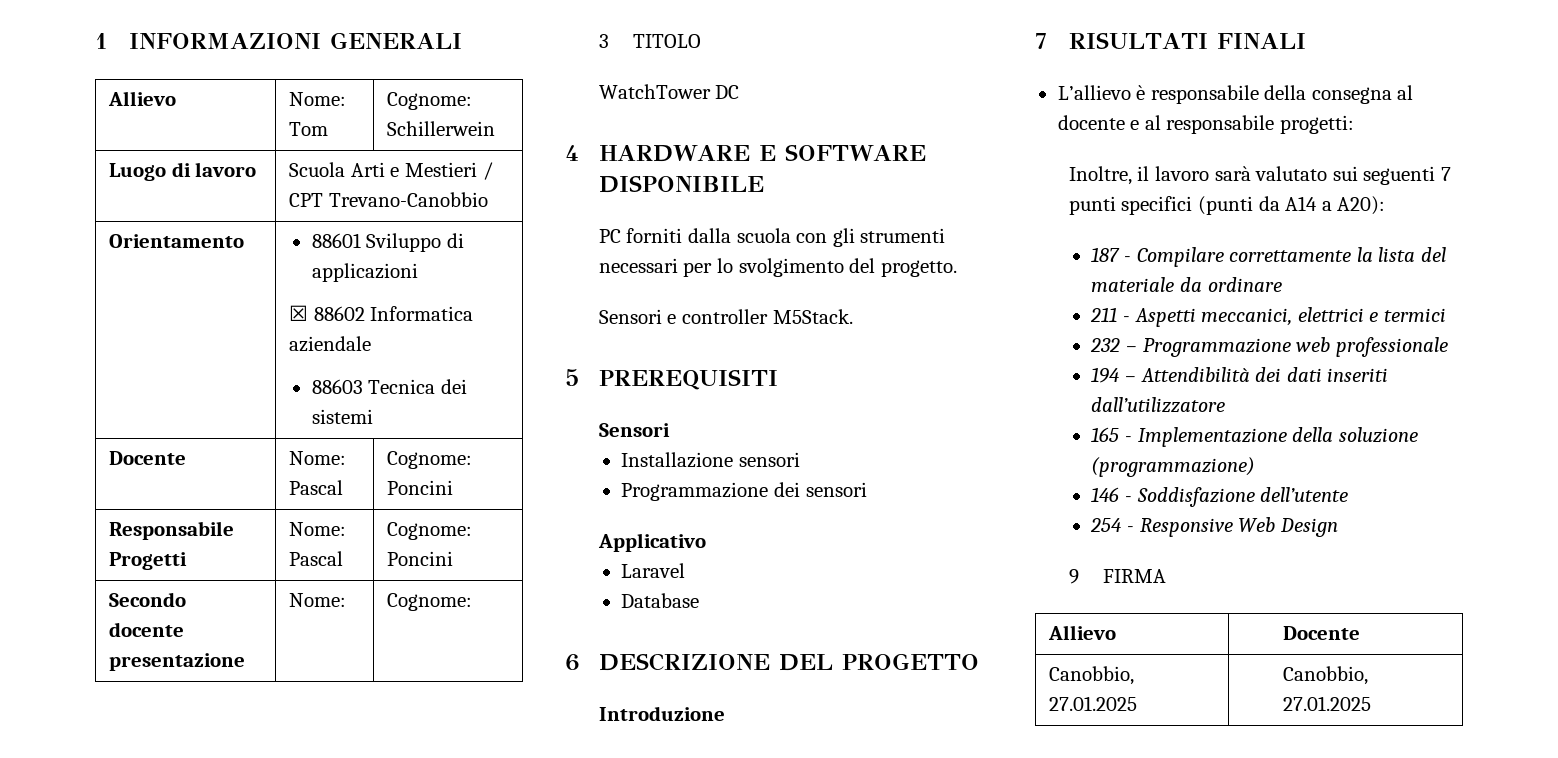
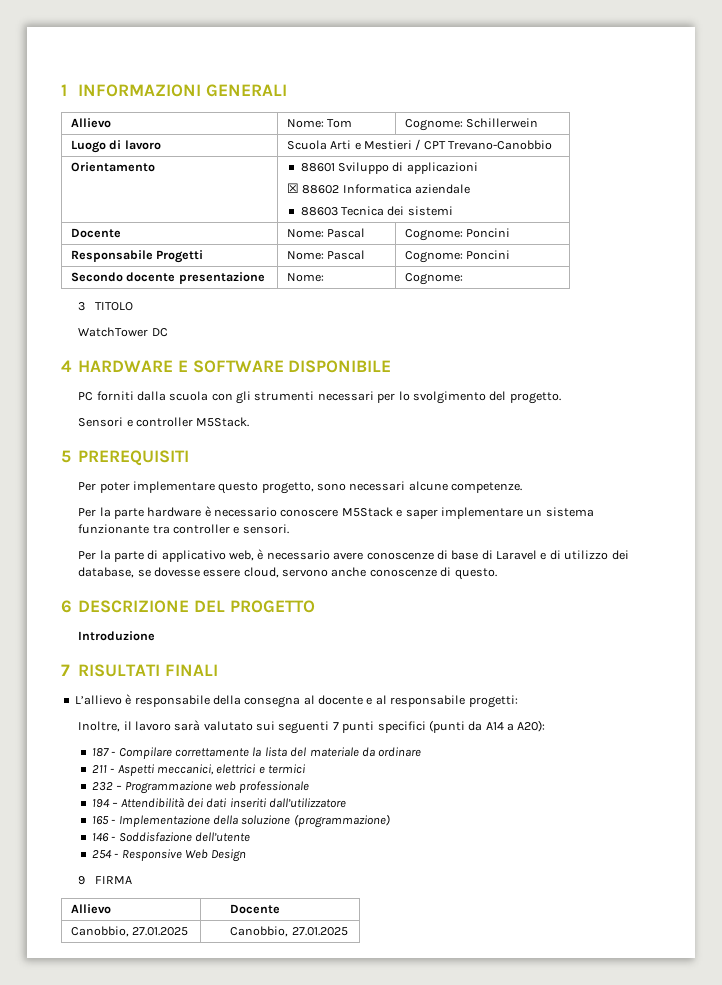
[598,423,670,437] [621,452,800,468] [621,482,867,501] [597,533,706,552] [621,563,686,578] [621,593,700,608] Sensori // Installazione sensori // Programmazione dei sensori // Applicativo // Laravel // Database -> [78,481,523,494] [78,506,594,519] [78,524,289,534] [78,549,629,562] [78,567,497,580] Per poter implementare questo progetto, sono necessari alcune competenze. // Per la parte hardware è necessario conoscere M5Stack e saper implementare un sistema funzionante tra controller e sensori. // Per la parte di applicativo web, è necessario avere conoscenze di base di Laravel e di utilizzo dei database, se dovesse essere cloud, servono anche conoscenze di questo.

